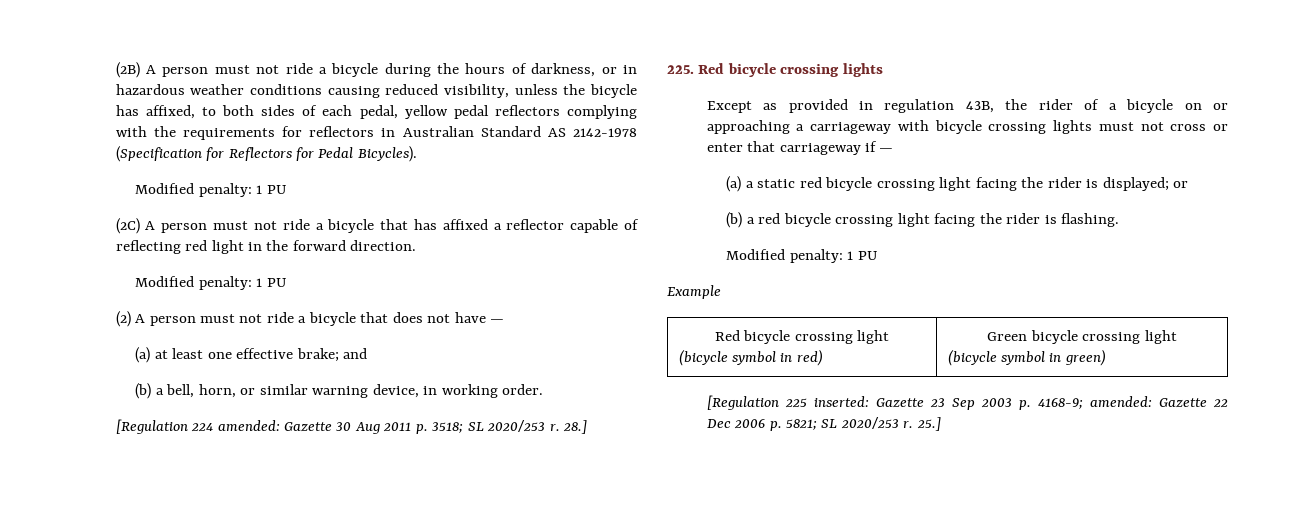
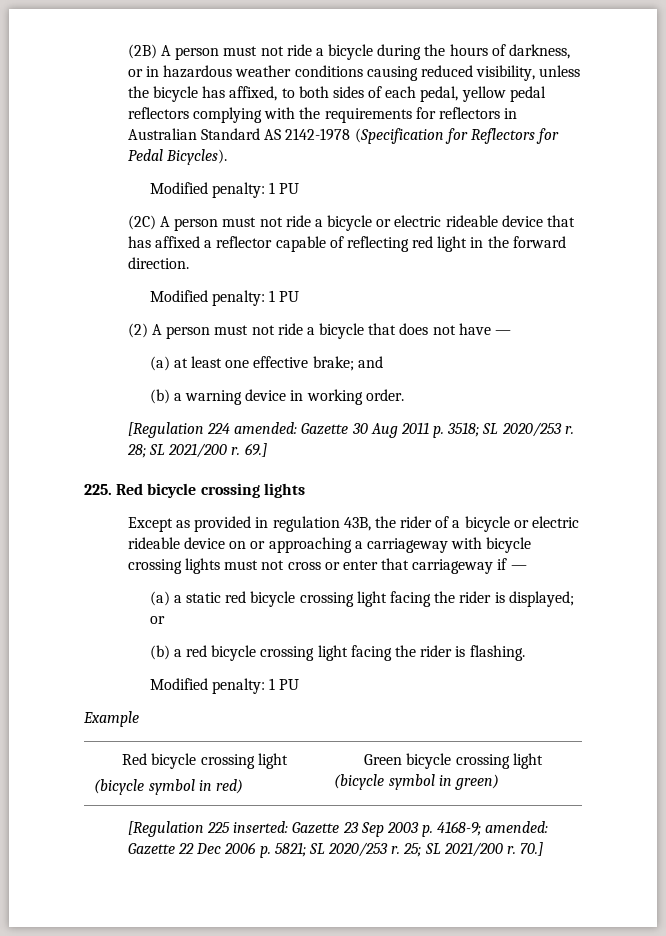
(375, 226) none -> [376,215,543,227] or electric rideable device
[166,384,419,398] bell, horn, or similar warning device, -> [185,389,287,405] warning device
[563,420,588,434] 28.] -> [126,443,267,458] 28; SL 2021/200 r. 69.]
(1174, 106) none -> [513,516,579,528] [127,537,225,549] or electric rideable device
[916,417,941,431] 25.] -> [403,842,544,857] 25; SL 2021/200 r. 70.]

